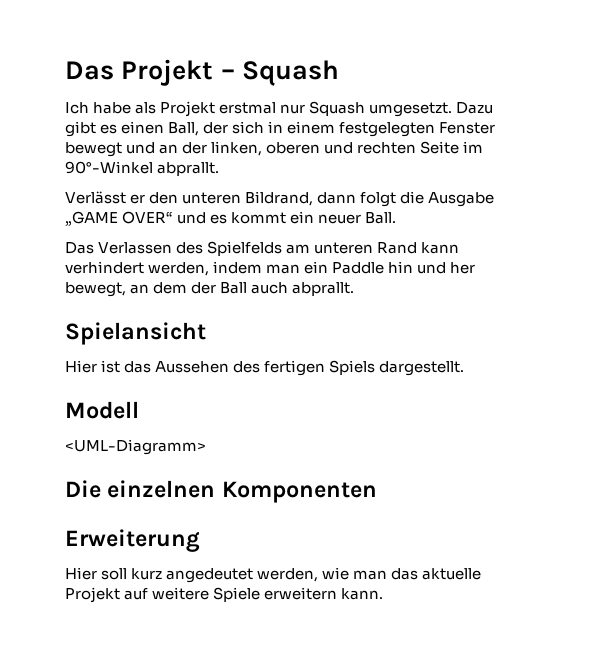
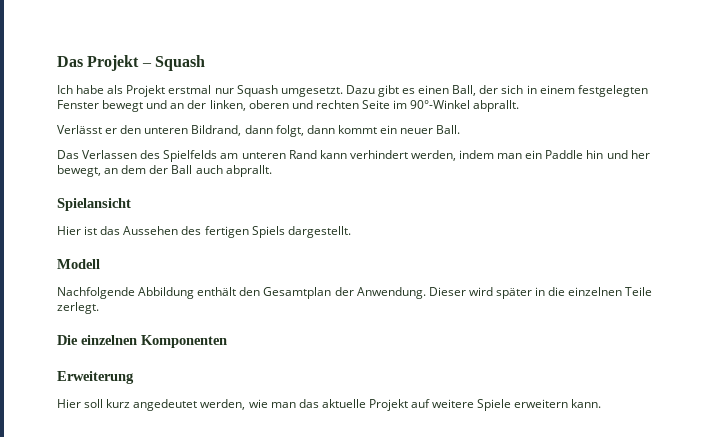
[360,191,495,207] [65,211,228,226] folgt die Ausgabe „GAME OVER“ und es -> [275,125,335,137] folgt, dann
[65,439,206,455] <UML-Diagramm> -> [57,287,653,299] [57,302,99,314] Nachfolgende Abbildung enthält den Gesamtplan der Anwendung. Dieser wird später in die einzelnen Teile zerlegt.

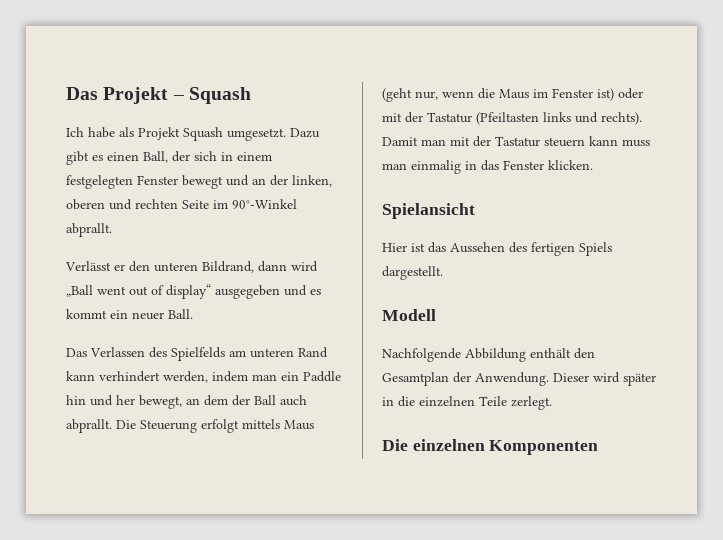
[168,85,234,94] erstmal nur -> (180, 133) none
[275,125,335,137] folgt, dann -> [291,261,318,272] [66,284,321,299] wird „Ball went out of display“ ausgegeben und es
(272, 171) none -> [116,419,314,433] [382,88,643,102] [382,112,642,125] [382,136,650,147] [382,160,593,174] Die Steuerung erfolgt mittels Maus (geht nur, wenn die Maus im Fenster ist) oder mit der Tastatur (Pfeiltasten links und rechts). Damit man mit der Tastatur steuern kann muss man einmalig in das Fenster klicken.
[57,371,134,384] [57,399,602,411] // Erweiterung // Hier soll kurz angedeutet werden, wie man das aktuelle Projekt auf weitere Spiele erweitern kann. -> (599, 447) none

